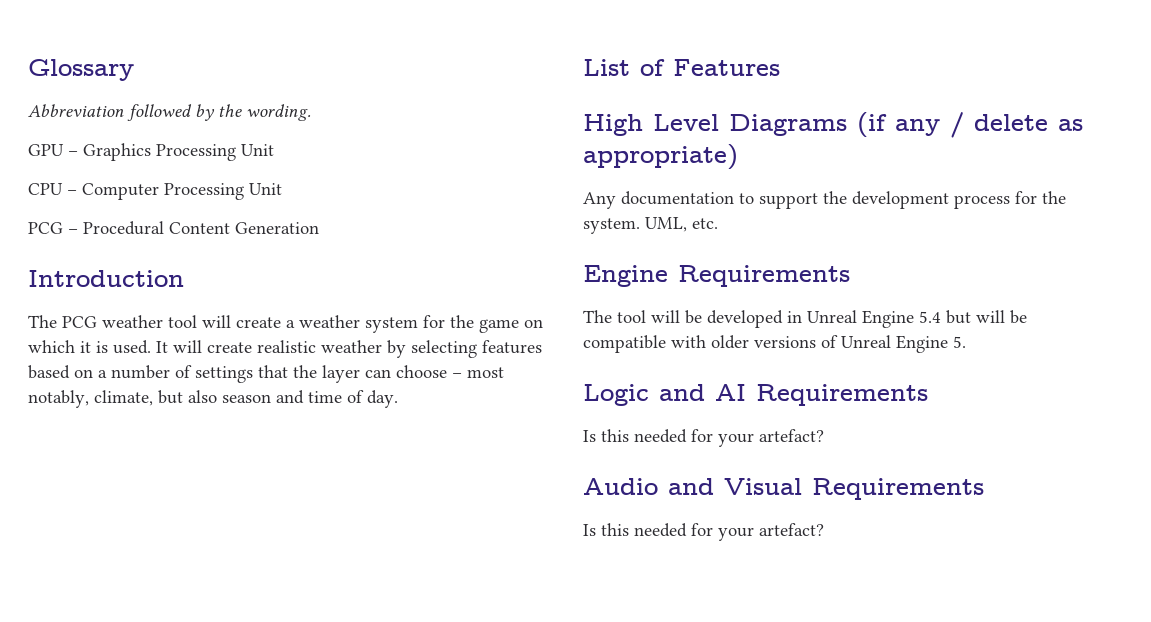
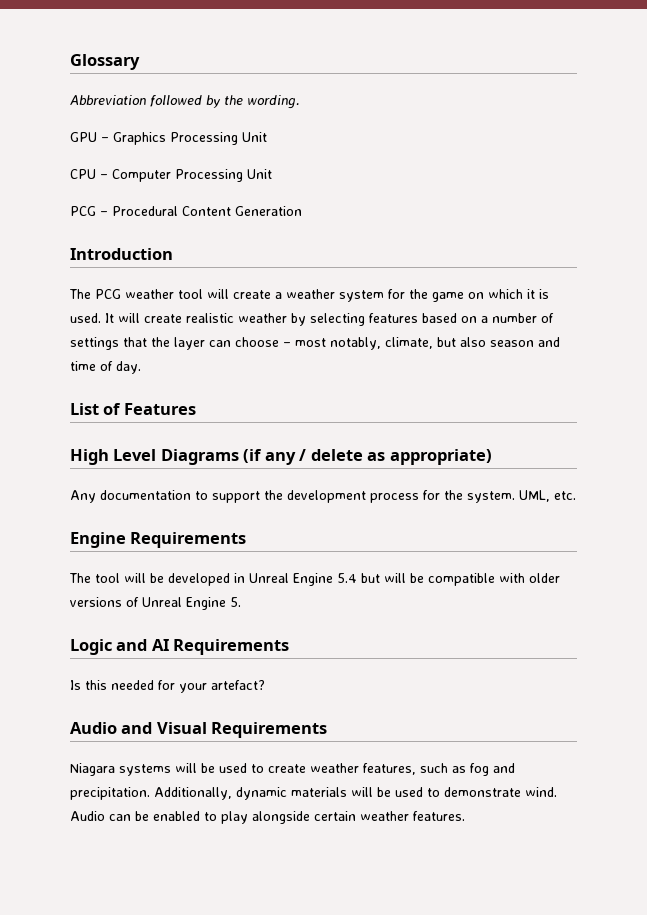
[583,523,824,541] Is this needed for your artefact? -> [70,763,515,776] [70,787,557,800] [70,811,465,824] Niagara systems will be used to create weather features, such as fog and precipitation. Additionally, dynamic materials will be used to demonstrate wind. Audio can be enabled to play alongside certain weather features.

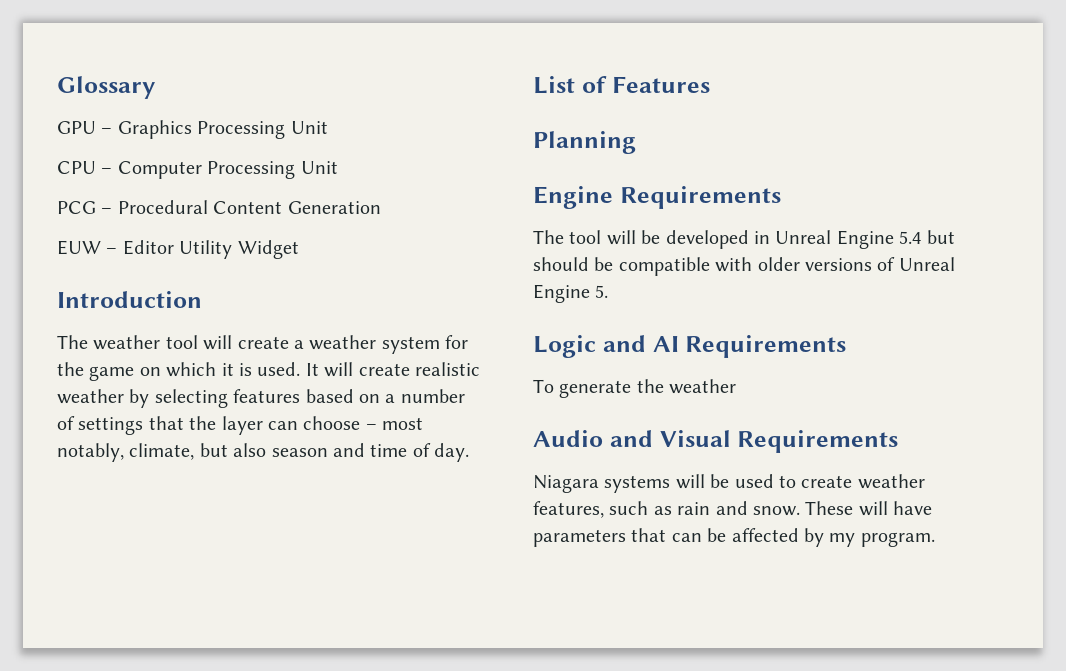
[70,95,300,109] // Abbreviation followed by the wording. -> (155, 87) none
(302, 211) none -> [57,240,299,259] // EUW – Editor Utility Widget
[95,289,121,299] PCG -> (88, 342) none
[70,449,492,465] [70,490,576,503] High Level Diagrams (if any / delete as appropriate) // Any documentation to support the development process for the system. UML, etc. -> [533,131,636,154] Planning
[384,573,406,583] will -> [533,257,589,271] should
[70,680,265,693] Is this needed for your artefact? -> [533,379,737,398] To generate the weather
[470,763,515,776] [70,787,557,800] [70,811,465,824] fog and precipitation. Additionally, dynamic materials will be used to demonstrate wind. Audio can be enabled to play alongside certain weather features. -> [677,501,933,516] [533,528,935,547] rain and snow. These will have parameters that can be affected by my program.

